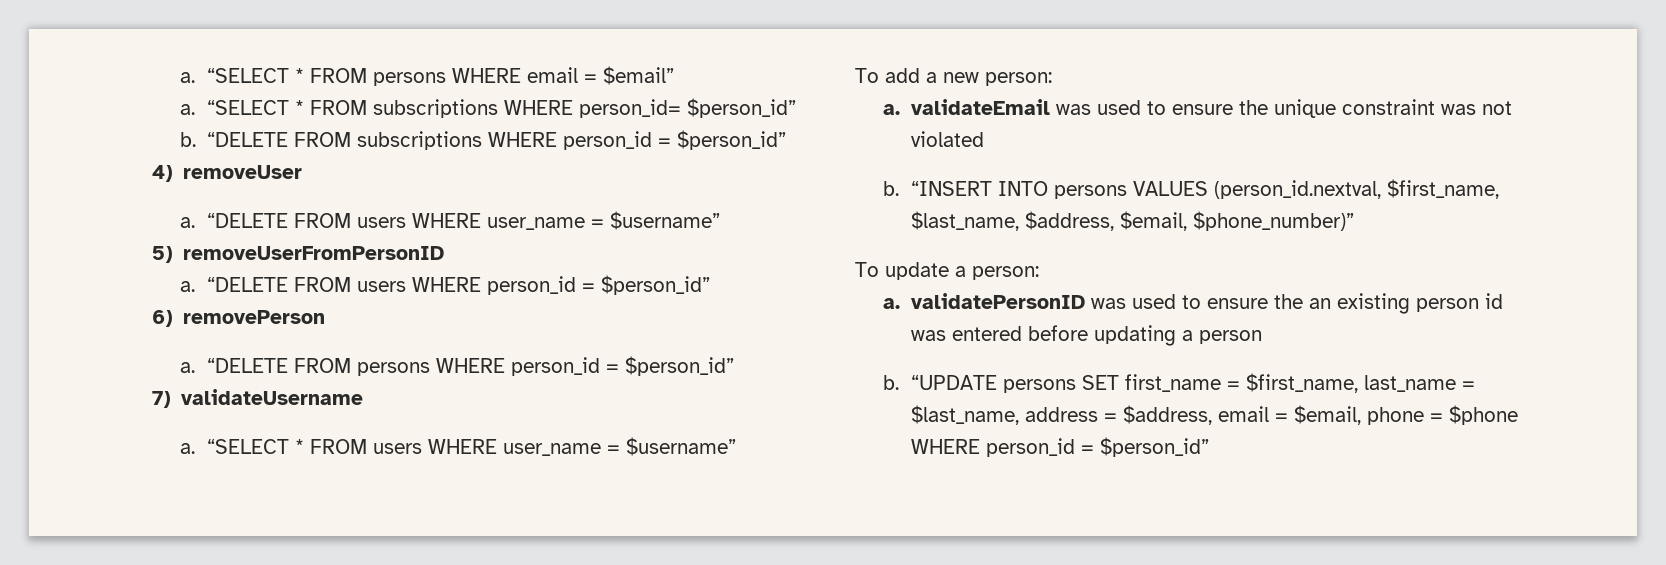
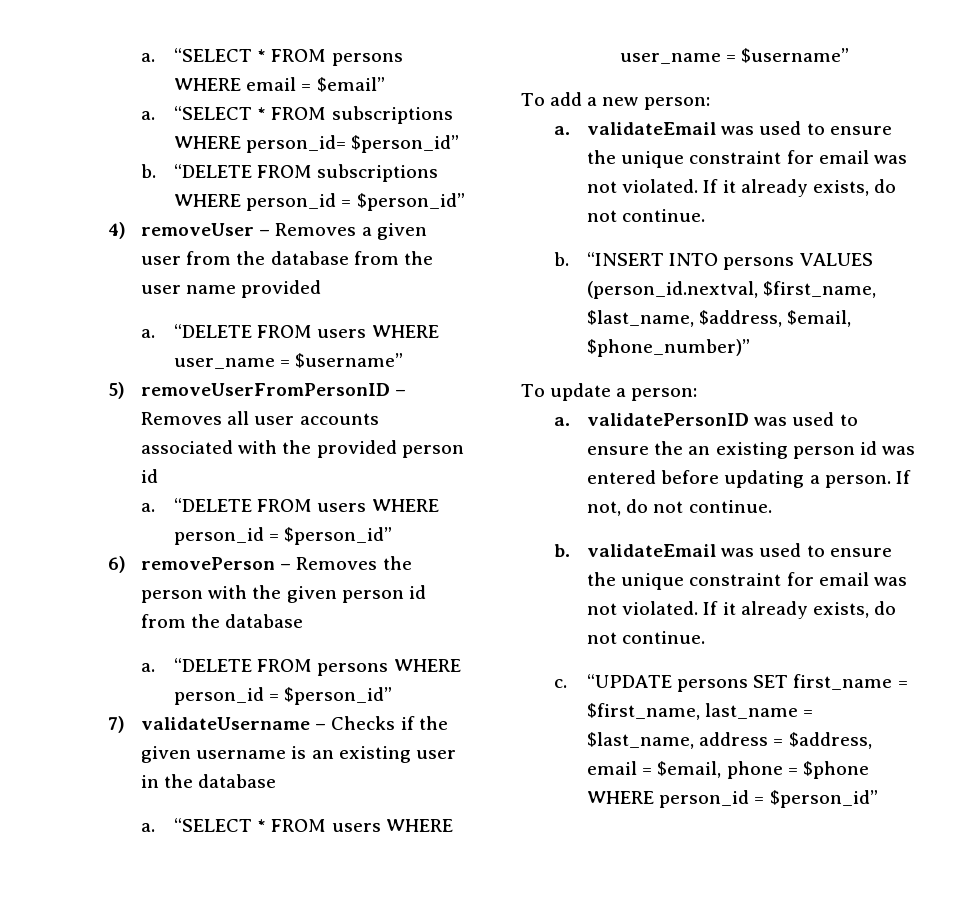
(303, 172) none -> [259,223,427,240] [141,251,433,265] [141,280,322,298] – Removes a given user from the database from the user name provided
(445, 253) none -> [395,389,407,396] [141,411,379,425] [141,440,464,458] [141,469,159,483] – Removes all user accounts associated with the provided person id
(326, 317) none -> [280,556,412,570] [141,585,426,603] [141,614,304,628] – Removes the person with the given person id from the database
(364, 397) none -> [315,716,448,730] [141,746,456,763] [141,774,277,788] – Checks if the given username is an existing user in the database
[1440,101,1512,115] [910,131,984,147] was not violated -> [786,150,907,164] [587,179,896,197] [587,209,706,222] for email was not violated. If it already exists, do not continue.
[1198,330,1262,344] [882,375,899,390] person // b. -> [824,470,911,488] [587,499,772,516] [554,543,892,557] [587,572,907,590] [587,601,896,619] [587,631,706,644] [554,679,568,688] person. If not, do not continue. // b. validateEmail was used to ensure the unique constraint for email was not violated. If it already exists, do not continue. // c.

